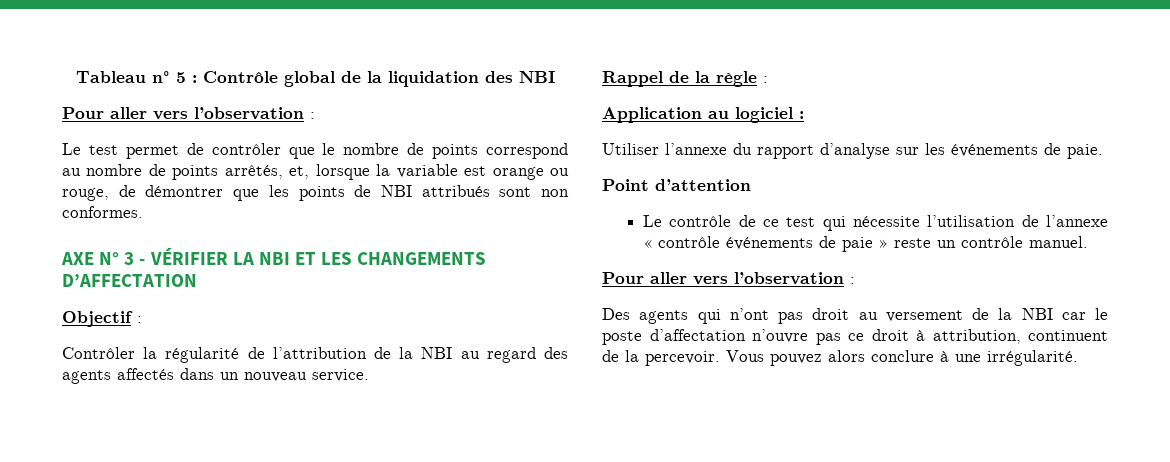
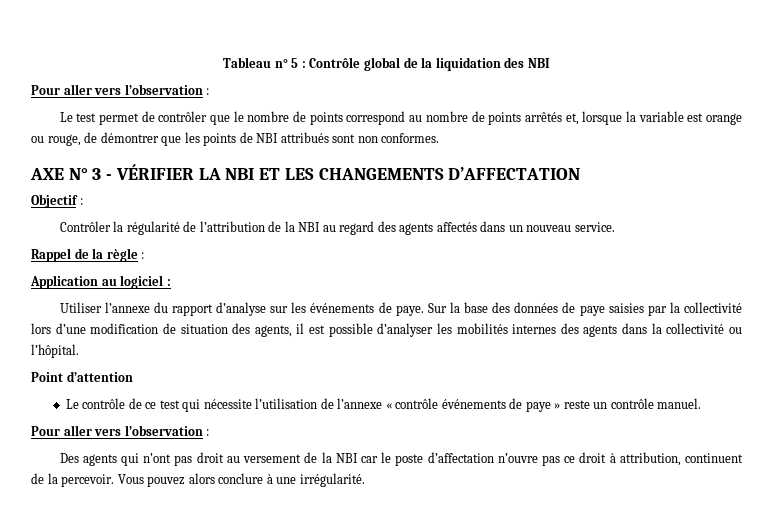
[224,165,283,179] arrêtés, -> [524,112,562,122] arrêtés
[1067,144,1103,159] paie. -> [395,302,742,316] [31,323,743,337] [31,344,79,358] paye. Sur la base des données de paye saisies par la collectivité lors d’une modification de situation des agents, il est possible d’analyser les mobilités internes des agents dans la collectivité ou l’hôpital.
[842,237,874,252] paie -> [525,401,551,412] paye

